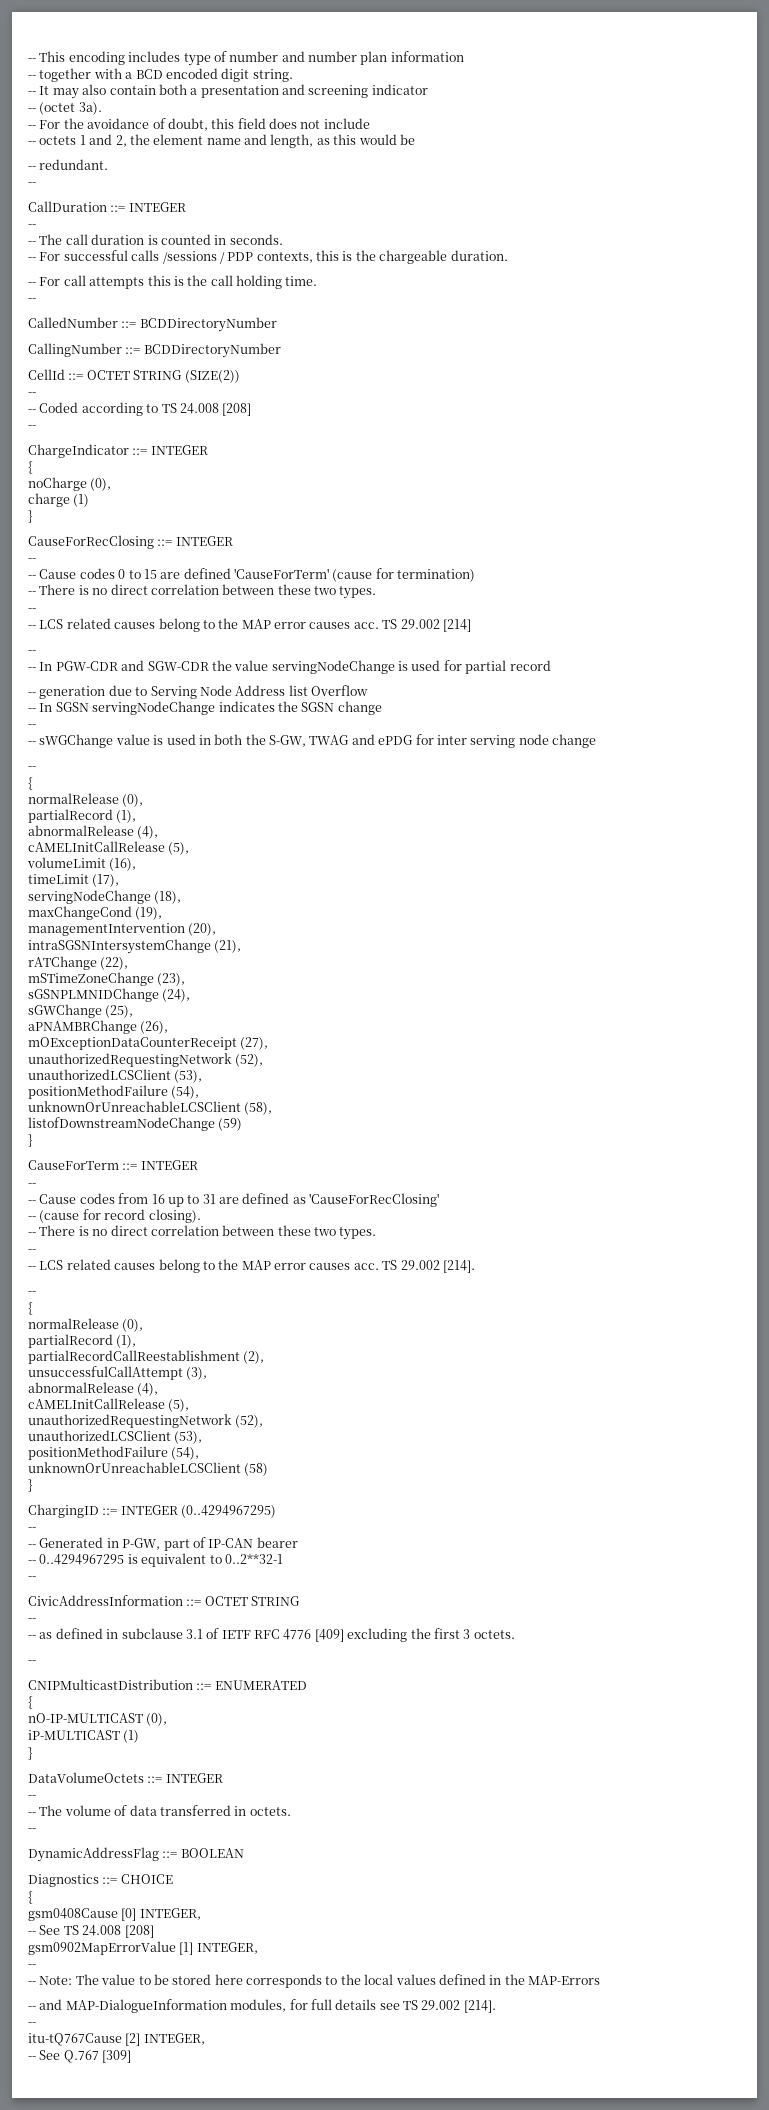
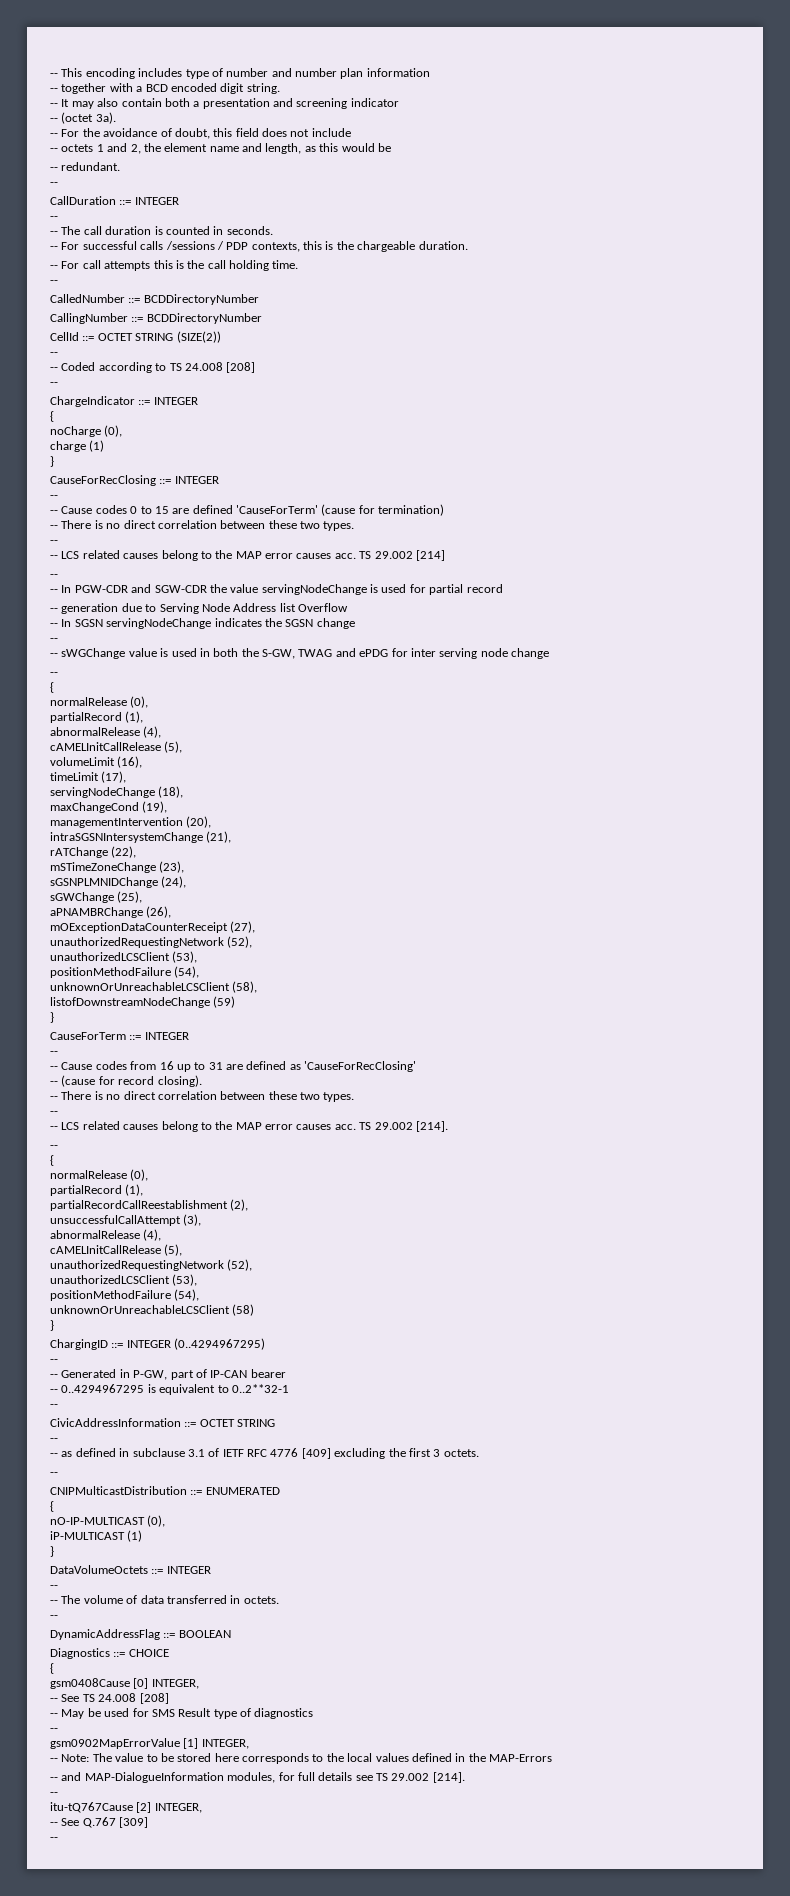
(154, 1931) none -> [50,1708,314,1719] [50,1728,58,1732] // -- May be used for SMS Result type of diagnostics // --
[28,1981,36,1985] // -- -> (58, 1760) none
(132, 2056) none -> [50,1837,58,1841] // --

